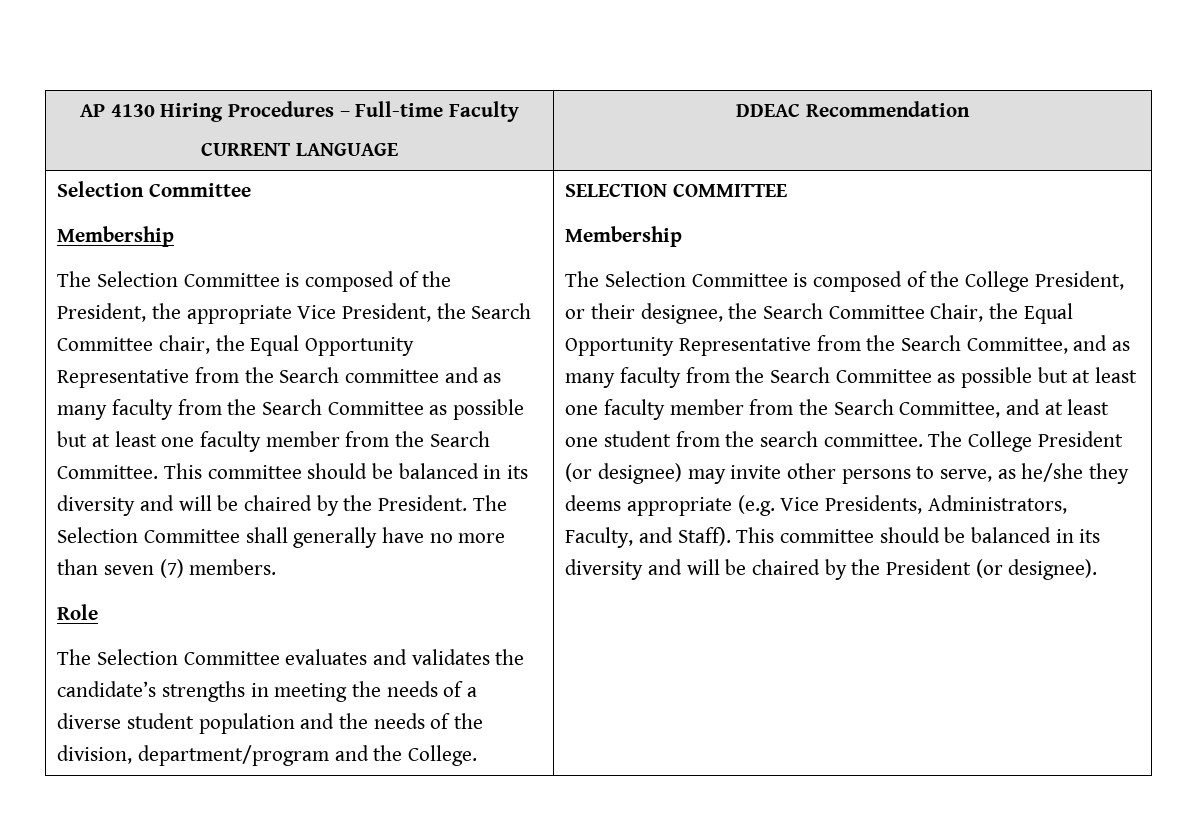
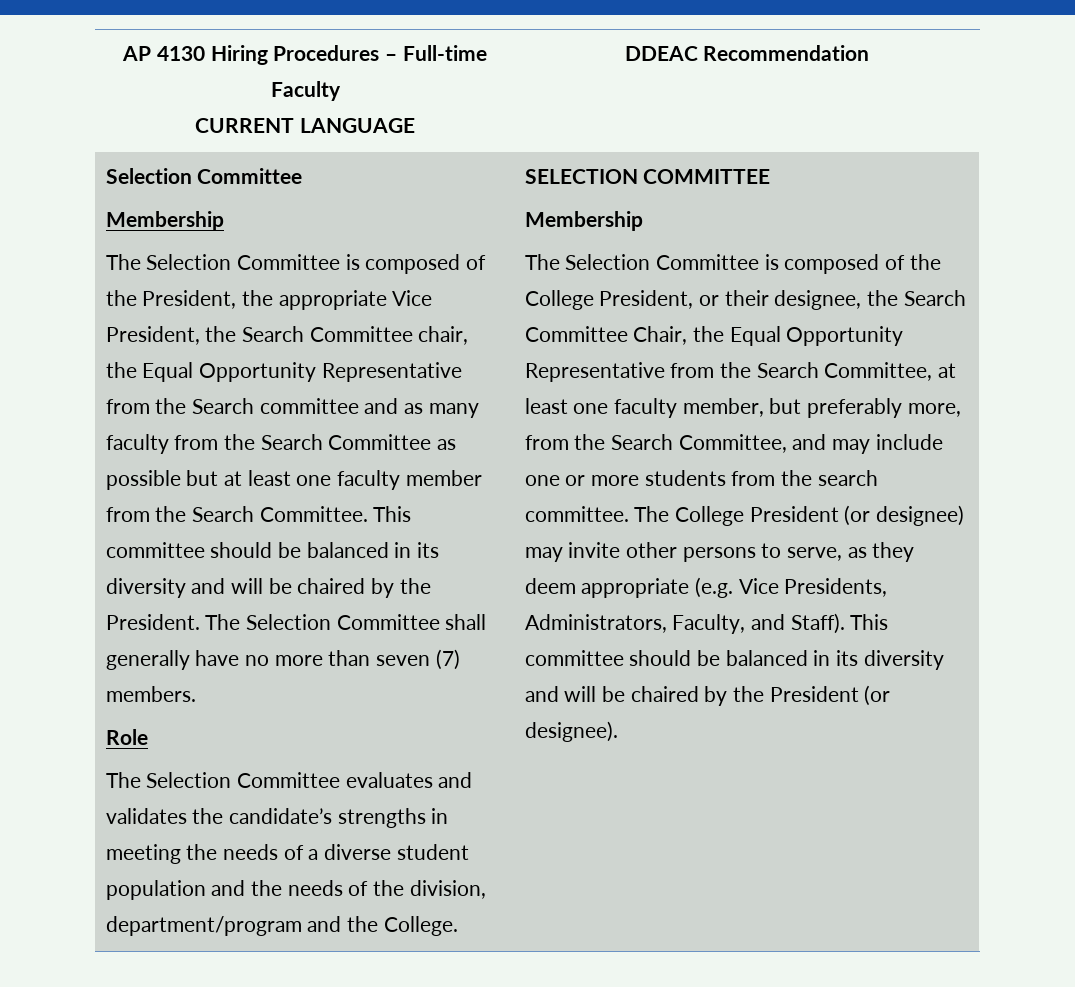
[1073,335,1130,351] [565,367,1137,388] [565,399,1110,420] [565,431,671,447] and as many faculty from the Search Committee as possible but at least one faculty member from the Search Committee, and at least one student -> [937,363,956,378] [524,398,961,418] [524,434,943,454] [524,470,726,486] at least one faculty member, but preferably more, from the Search Committee, and may include one or more students
[1021,463,1129,484] [565,495,622,511] he/she they deems -> [872,542,915,562] [524,578,576,594] they deem

